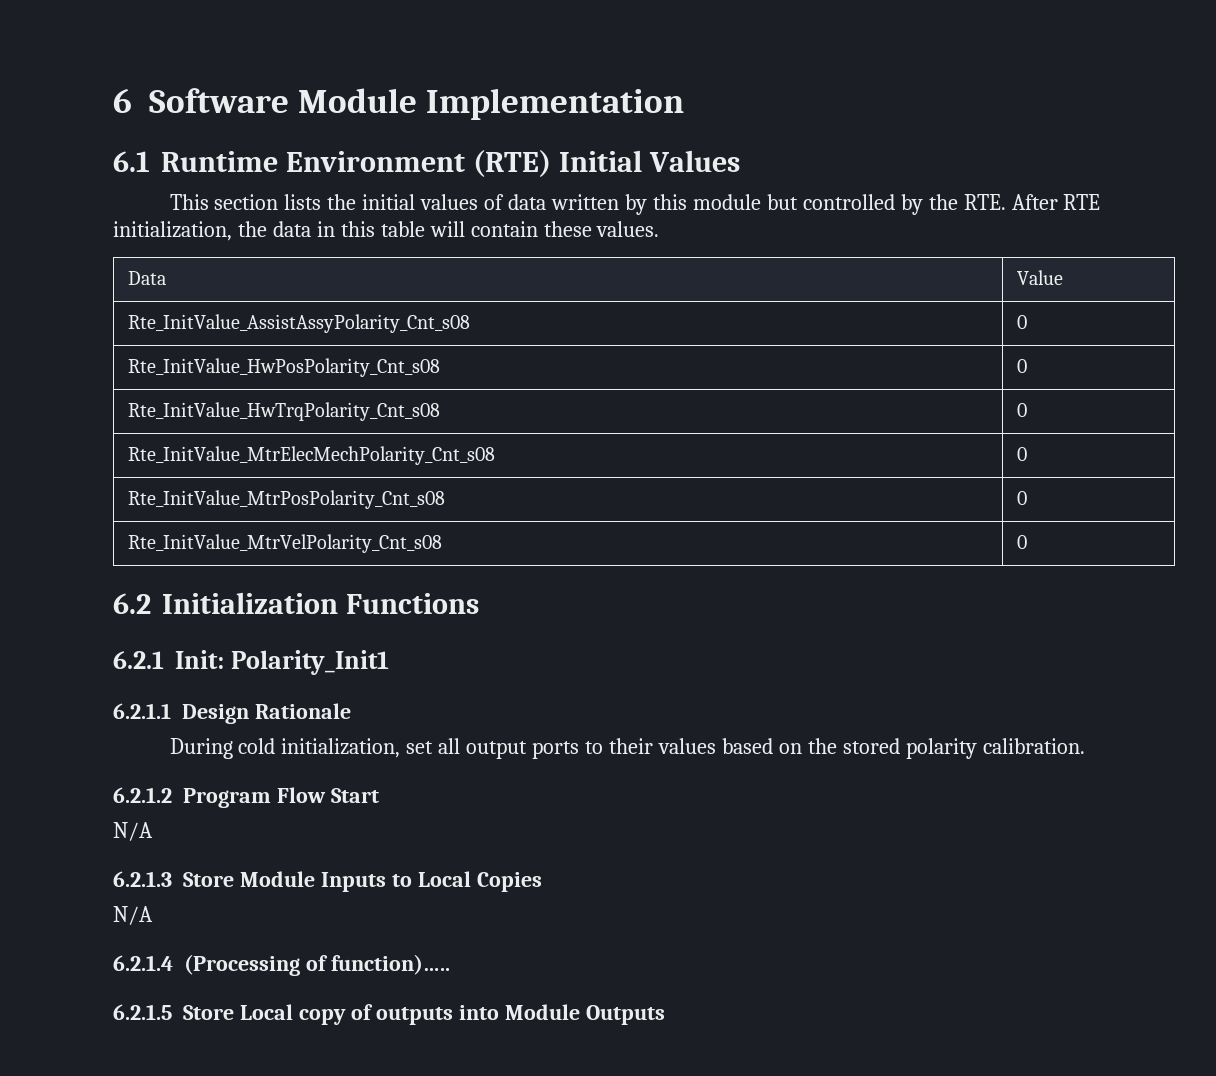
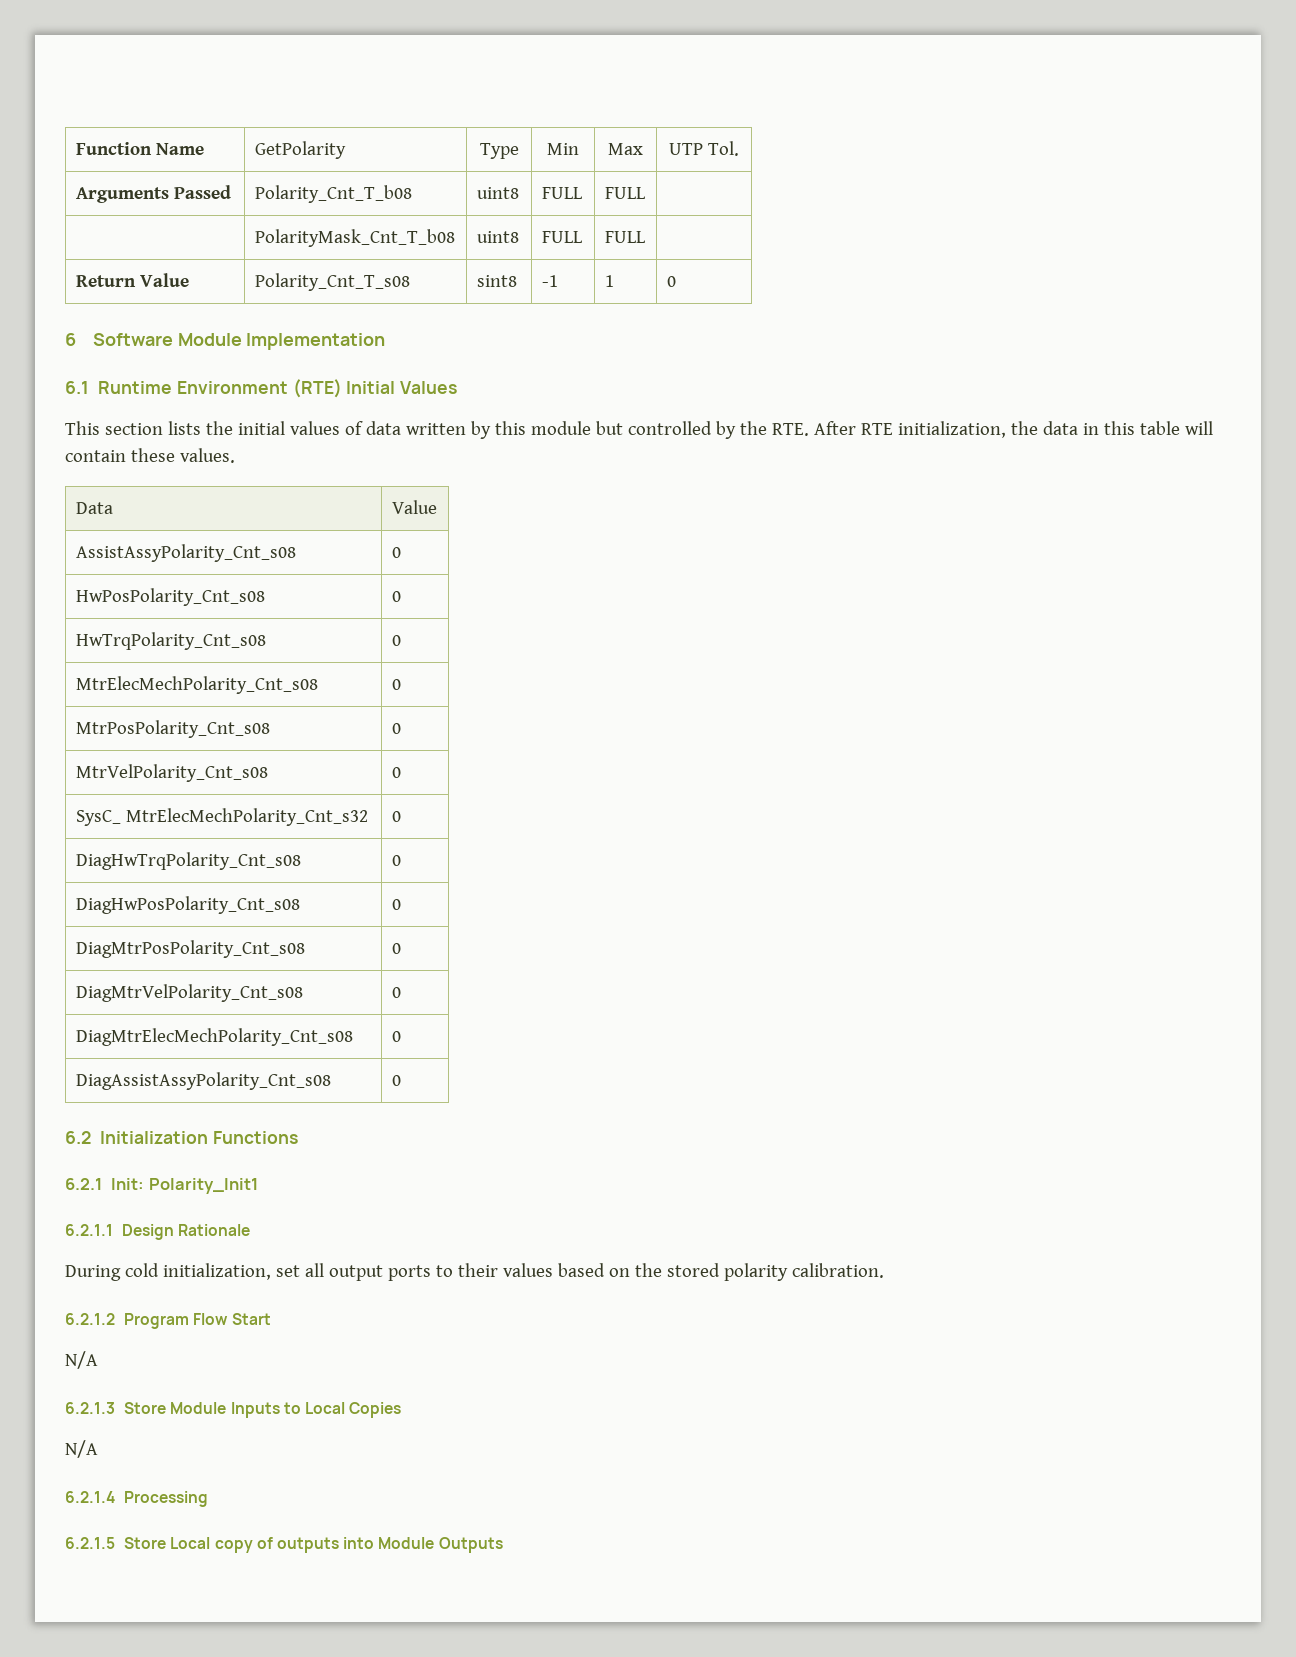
(113, 100) none -> [75,142,204,155] [254,141,346,159] [479,143,519,159] [547,143,579,155] [608,143,643,155] [669,141,739,156] [75,185,231,203] [254,185,412,203] [476,187,519,199] [541,187,582,199] [604,187,645,199] [254,229,455,247] [476,231,519,243] [541,231,582,243] [604,231,645,243] [75,273,189,287] [254,273,410,291] [476,275,517,287] [541,275,558,287] [604,275,614,287] [666,276,676,287] Function Name | GetPolarity | Type | Min | Max | UTP Tol. // Arguments Passed | Polarity_Cnt_T_b08 | uint8 | FULL | FULL | // | PolarityMask_Cnt_T_b08 | uint8 | FULL | FULL | // Return Value | Polarity_Cnt_T_s08 | sint8 | -1 | 1 | 0 //
[127,314,470,333] [1016,315,1027,329] [127,358,440,377] [1016,359,1027,373] [127,402,440,421] [1016,403,1027,417] [127,446,495,465] [1016,447,1027,461] [127,490,445,509] [1016,491,1027,505] [127,534,442,553] Rte_InitValue_AssistAssyPolarity_Cnt_s08 | 0 // Rte_InitValue_HwPosPolarity_Cnt_s08 | 0 // Rte_InitValue_HwTrqPolarity_Cnt_s08 | 0 // Rte_InitValue_MtrElecMechPolarity_Cnt_s08 | 0 // Rte_InitValue_MtrPosPolarity_Cnt_s08 | 0 // Rte_InitValue_MtrVelPolarity_Cnt_s08 -> [75,544,296,562] [391,547,401,558] [75,588,265,606] [391,591,401,602] [75,632,266,650] [391,635,401,646] [75,676,318,694] [391,679,401,690] [75,720,270,738] [391,723,401,734] [75,764,268,782] [391,767,401,778] [75,808,368,826] [391,811,401,822] [75,852,301,870] [391,855,401,866] [75,896,300,914] [391,899,401,910] [75,940,305,958] [391,943,401,954] [75,984,303,1002] [391,987,401,998] [75,1028,353,1046] [391,1031,401,1042] [75,1072,331,1090] AssistAssyPolarity_Cnt_s08 | 0 // HwPosPolarity_Cnt_s08 | 0 // HwTrqPolarity_Cnt_s08 | 0 // MtrElecMechPolarity_Cnt_s08 | 0 // MtrPosPolarity_Cnt_s08 | 0 // MtrVelPolarity_Cnt_s08 | 0 // SysC_ MtrElecMechPolarity_Cnt_s32 | 0 // DiagHwTrqPolarity_Cnt_s08 | 0 // DiagHwPosPolarity_Cnt_s08 | 0 // DiagMtrPosPolarity_Cnt_s08 | 0 // DiagMtrVelPolarity_Cnt_s08 | 0 // DiagMtrElecMechPolarity_Cnt_s08 | 0 // DiagAssistAssyPolarity_Cnt_s08
[184,954,450,976] (Processing of function)….. -> [124,1491,209,1507] Processing

